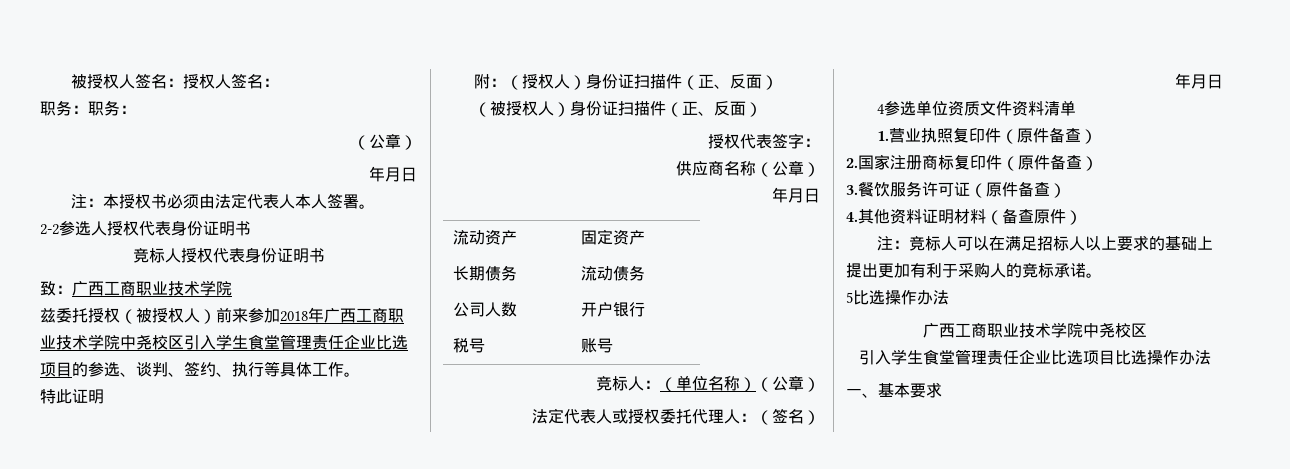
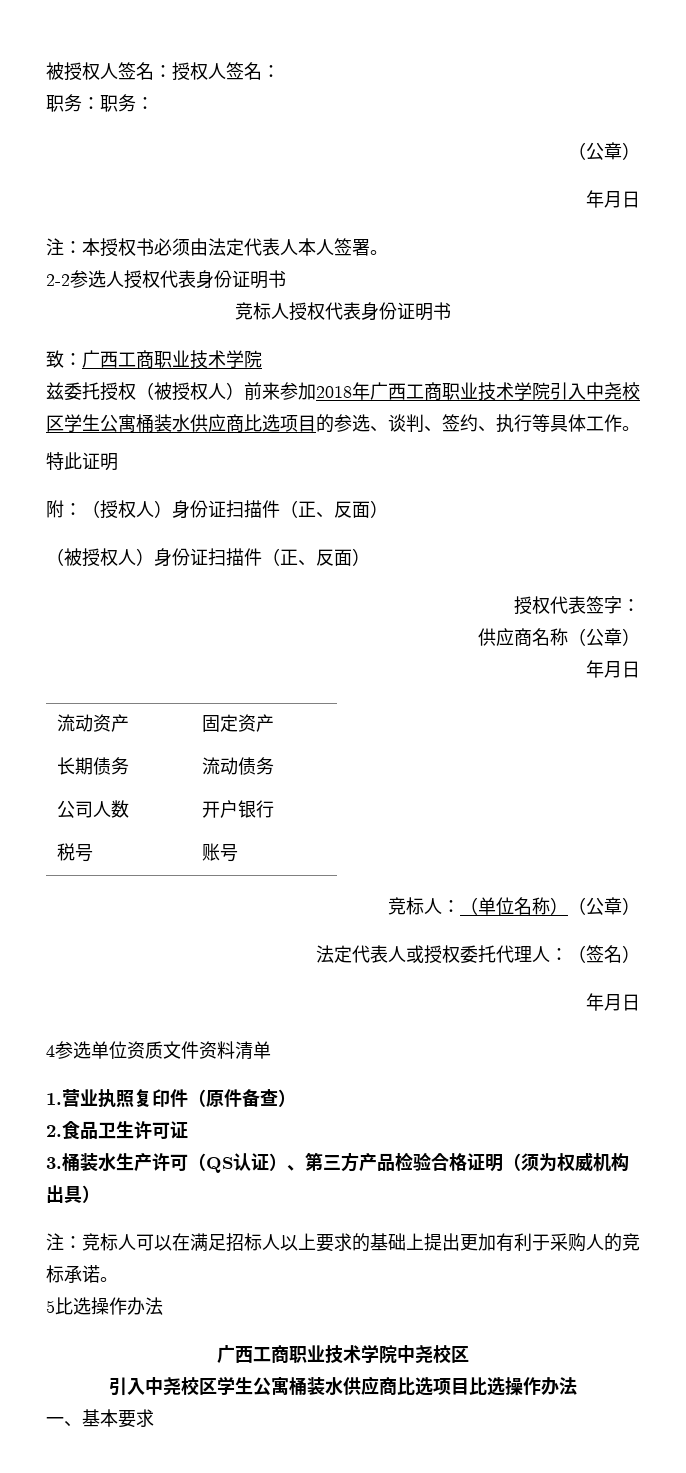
[120,334,376,350] 中尧校区引入学生食堂管理责任企业 -> [550,382,640,400] [46,414,244,432] 引入中尧校区学生公寓桶装水供应商
[858,154,1098,171] [846,181,1066,198] [846,208,1066,225] 国家注册商标复印件（原件备查） // 3.餐饮服务许可证（原件备查） // 4.其他资料证明材料（备查原件 -> [62,1121,188,1140] [46,1152,629,1173] [46,1185,82,1203] 食品卫生许可证 // 3.桶装水生产许可（QS认证）、第三方产品检验合格证明（须为权威机构出具
[890,349,1051,365] 学生食堂管理责任企业 -> [145,1376,397,1396] 中尧校区学生公寓桶装水供应商

